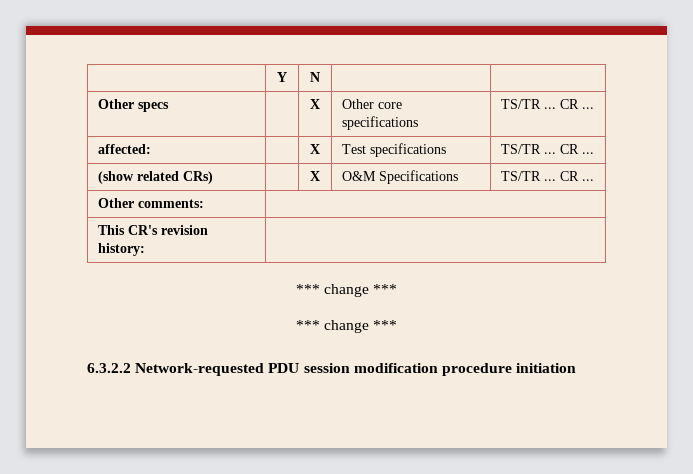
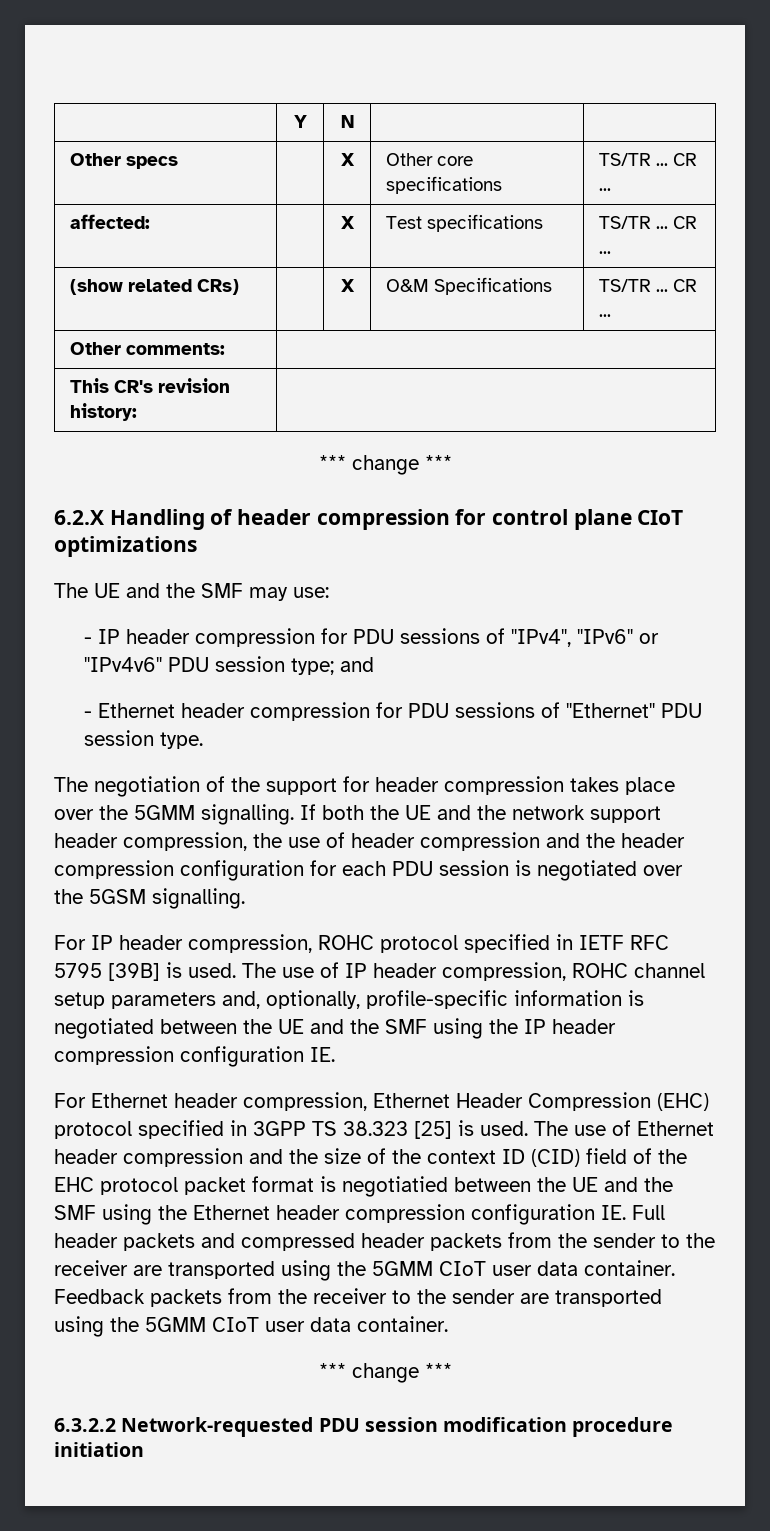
(398, 289) none -> [54,509,684,530] [54,536,197,557] [54,583,329,601] [83,628,659,647] [83,656,374,675] [83,702,702,721] [83,730,203,749] [54,776,675,797] [54,804,661,825] [54,832,685,851] [54,860,683,881] [54,888,245,909] [54,934,669,953] [54,962,705,981] [54,990,644,1009] [54,1018,616,1039] [54,1046,335,1067] [54,1092,709,1111] [54,1120,714,1139] [54,1148,687,1167] [54,1176,673,1197] [54,1204,665,1225] [54,1232,715,1251] [54,1260,675,1281] [54,1288,662,1307] [54,1316,448,1337] // 6.2.X Handling of header compression for control plane CIoT optimizations // The UE and the SMF may use: // - IP header compression for PDU sessions of "IPv4", "IPv6" or "IPv4v6" PDU session type; and // - Ethernet header compression for PDU sessions of "Ethernet" PDU session type. // The negotiation of the support for header compression takes place over the 5GMM signalling. If both the UE and the network support header compression, the use of header compression and the header compression configuration for each PDU session is negotiated over the 5GSM signalling. // For IP header compression, ROHC protocol specified in IETF RFC 5795 [39B] is used. The use of IP header compression, ROHC channel setup parameters and, optionally, profile-specific information is negotiated between the UE and the SMF using the IP header compression configuration IE. // For Ethernet header compression, Ethernet Header Compression (EHC) protocol specified in 3GPP TS 38.323 [25] is used. The use of Ethernet header compression and the size of the context ID (CID) field of the EHC protocol packet format is negotiatied between the UE and the SMF using the Ethernet header compression configuration IE. Full header packets and compressed header packets from the sender to the receiver are transported using the 5GMM CIoT user data container. Feedback packets from the receiver to the sender are transported using the 5GMM CIoT user data container.

